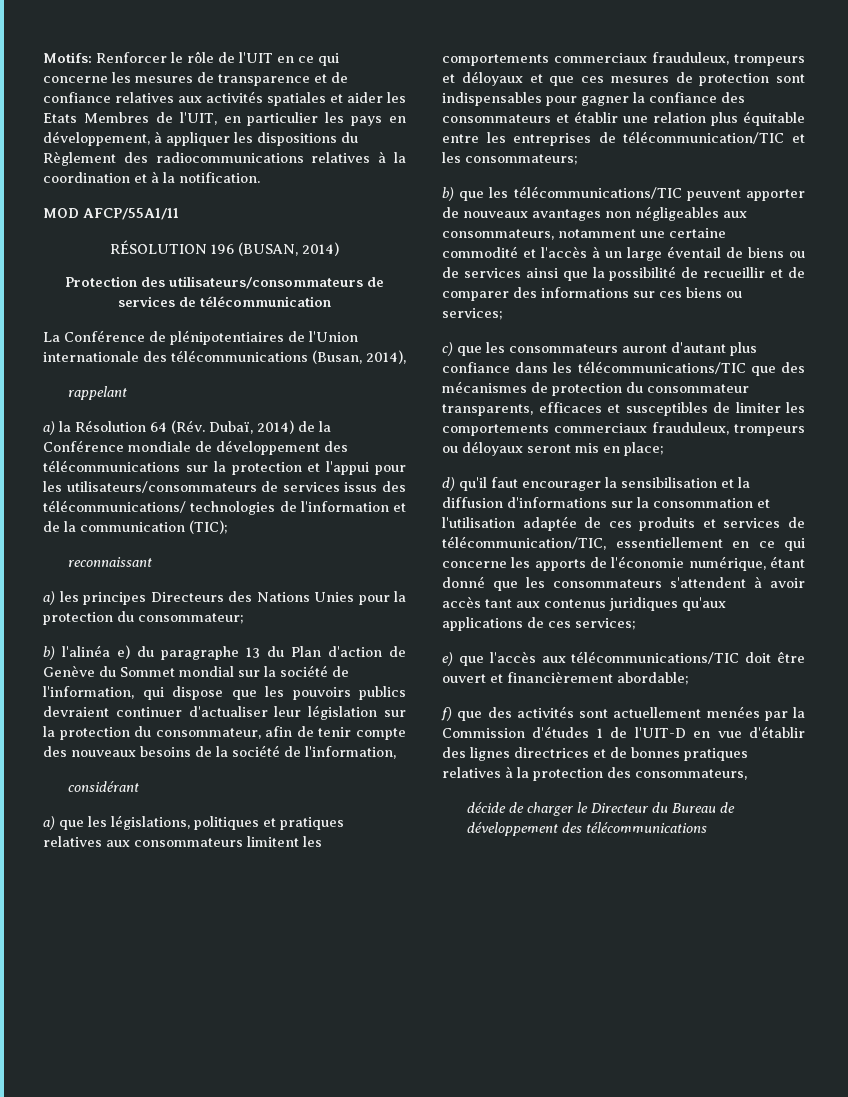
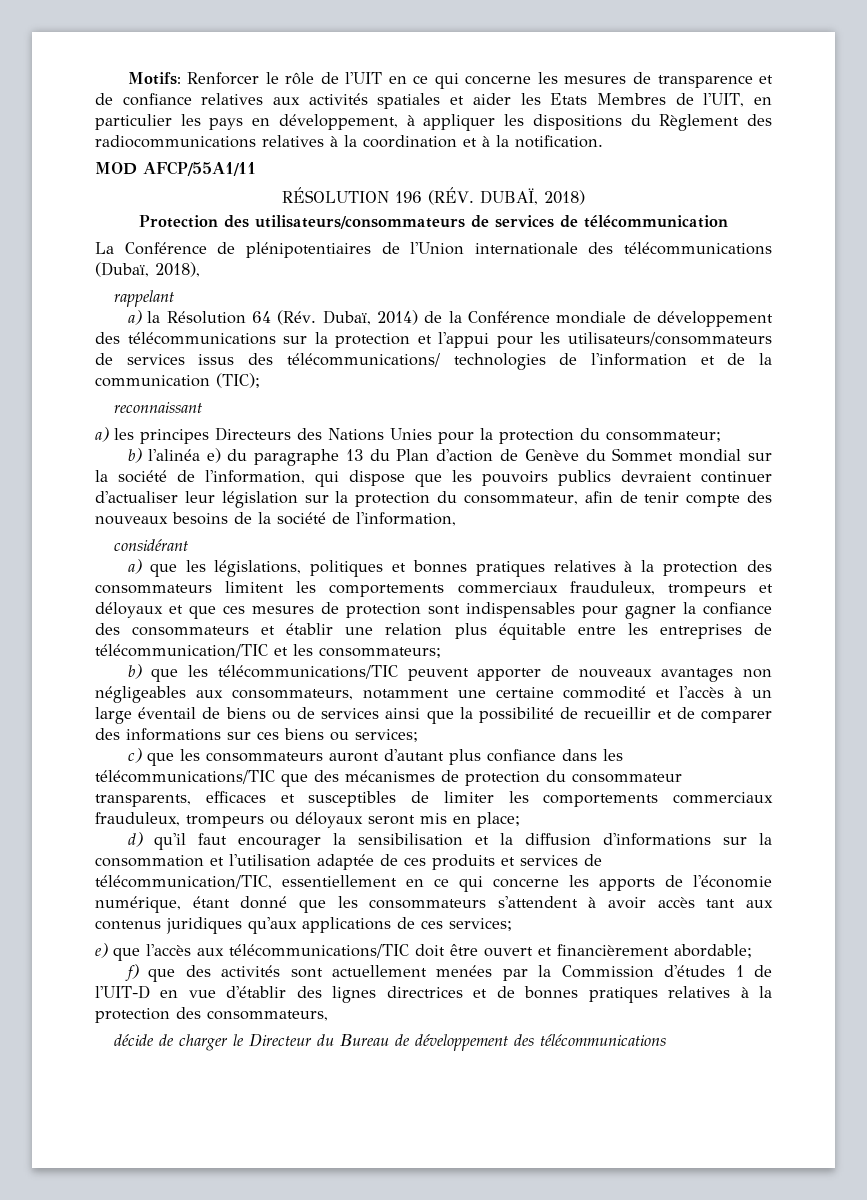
[238,242,339,256] (BUSAN, 2014) -> [428,187,585,205] (RÉV. DUBAÏ, 2018)
[312,350,406,364] (Busan, 2014), -> [95,262,200,277] (Dubaï, 2018),
[280,817,344,830] [43,836,130,847] pratiques relatives aux -> [412,560,772,577] bonnes pratiques relatives à la protection des

